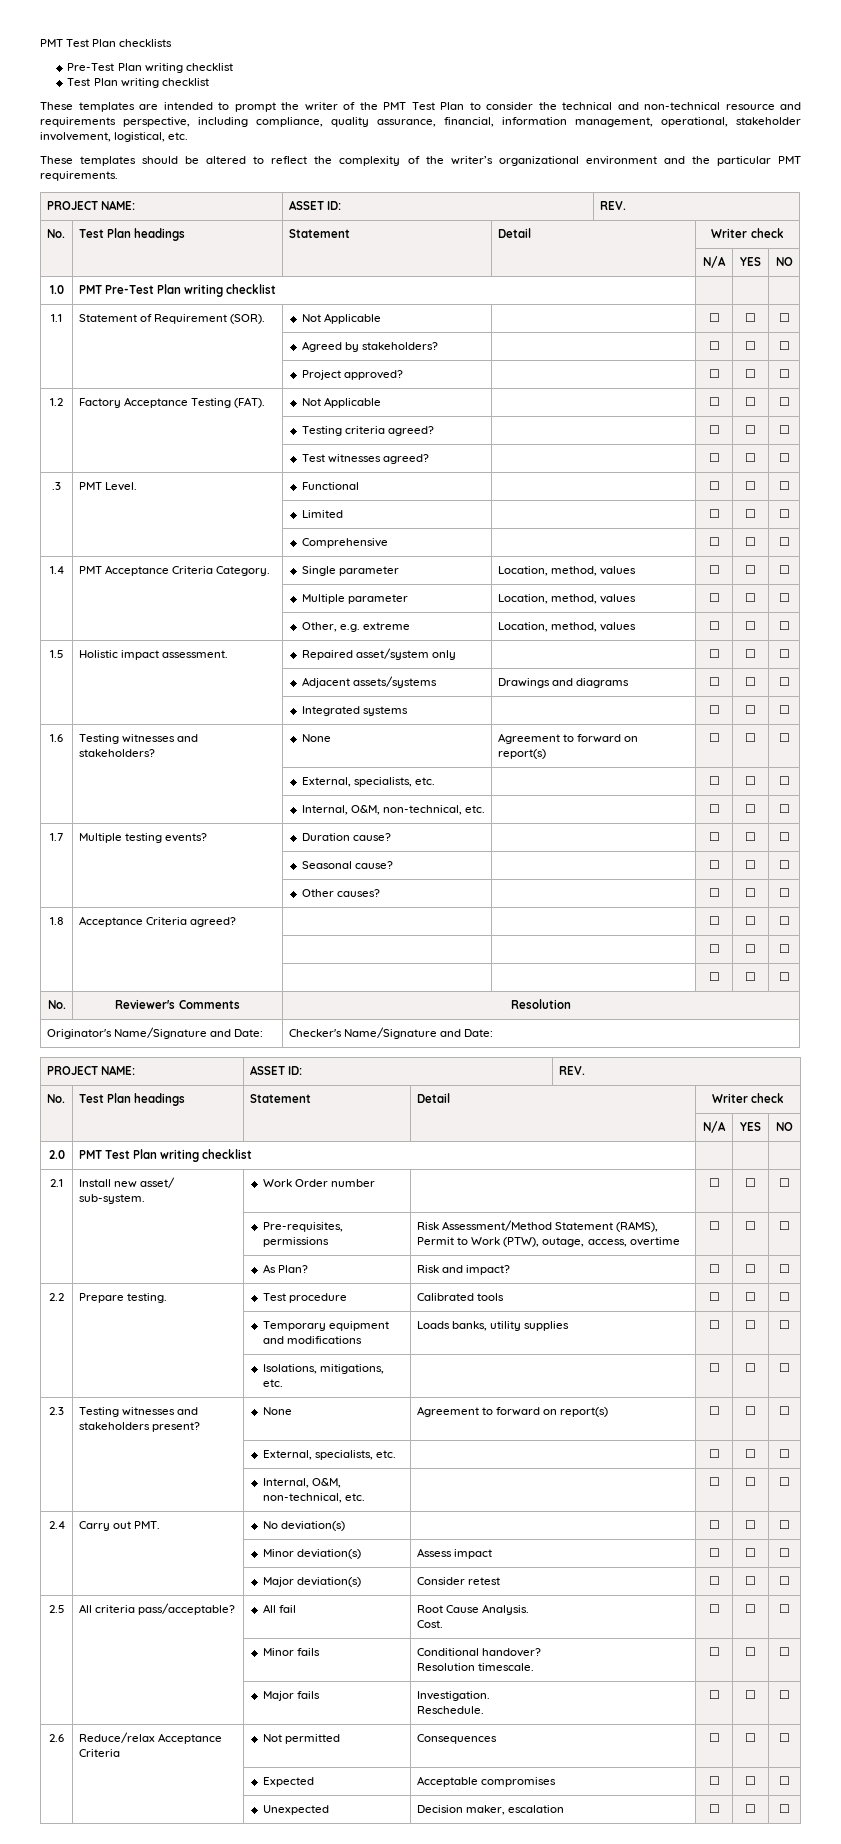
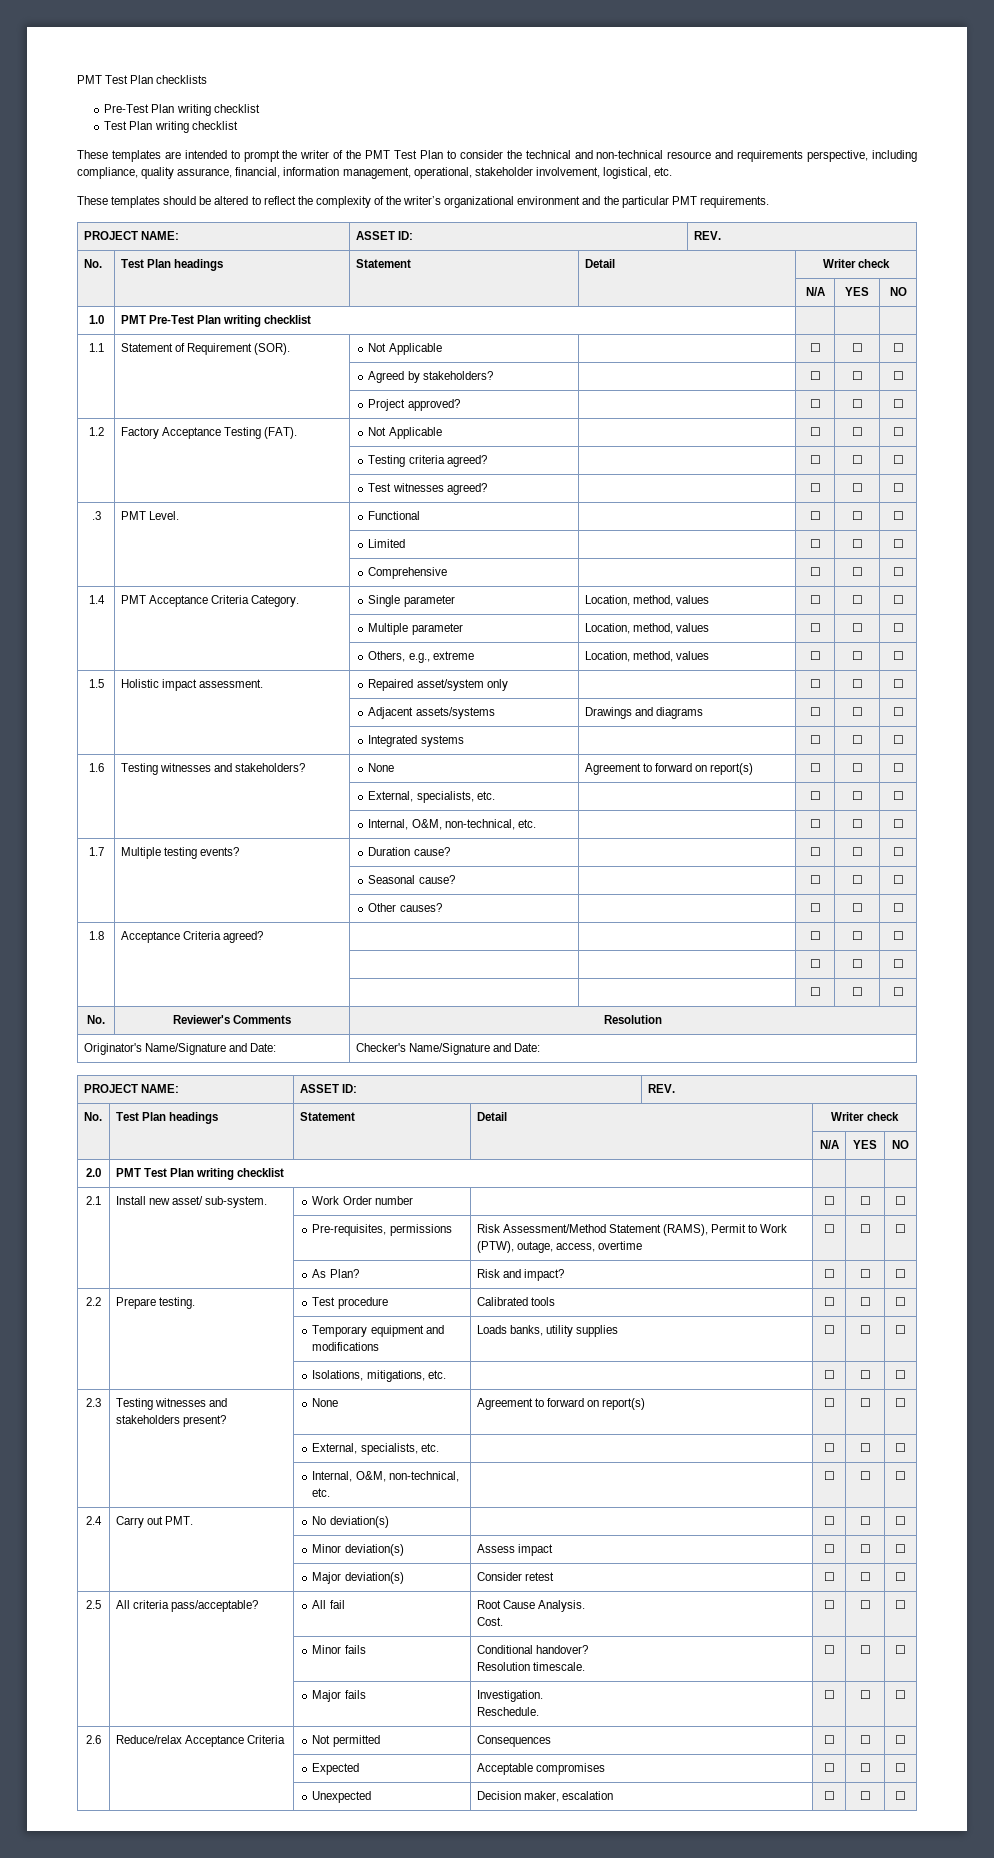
[301,622,360,632] Other, e.g. -> [368,651,430,663] Others, e.g.,

